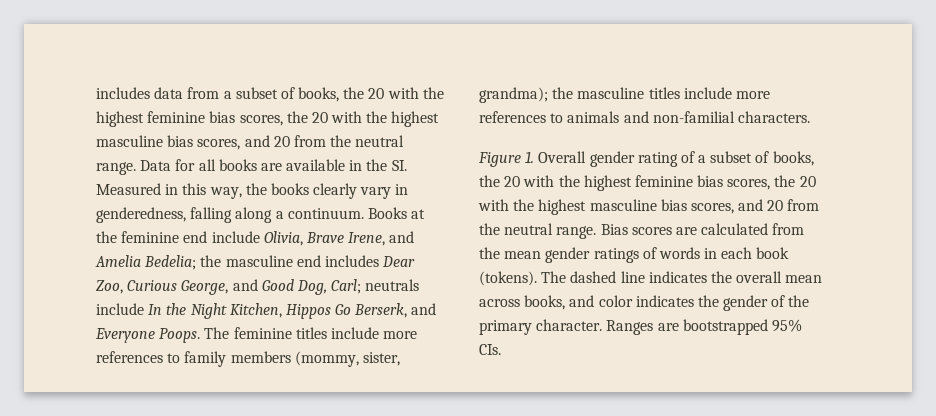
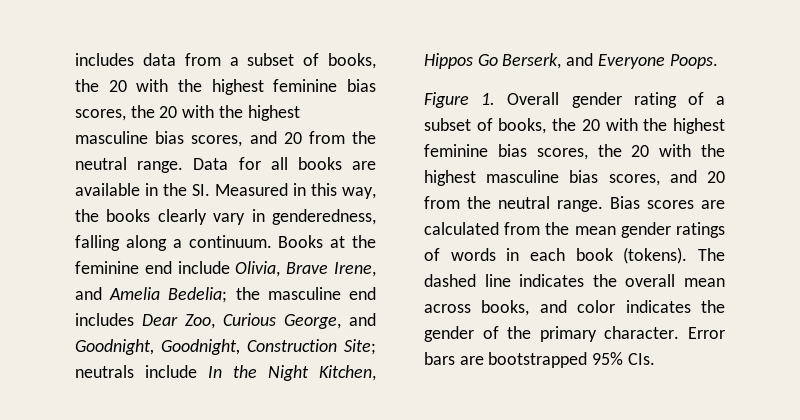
[261,279,362,295] Good Dog, Carl; -> [75,339,376,355] Goodnight, Goodnight, Construction Site;
[204,327,418,339] [96,351,400,367] [479,87,770,103] [479,111,810,123] The feminine titles include more references to family members (mommy, sister, grandma); the masculine titles include more references to animals and non-familial characters. -> (718, 61) none
[606,320,654,335] Ranges -> [688,327,725,339] [424,352,455,365] Error bars

